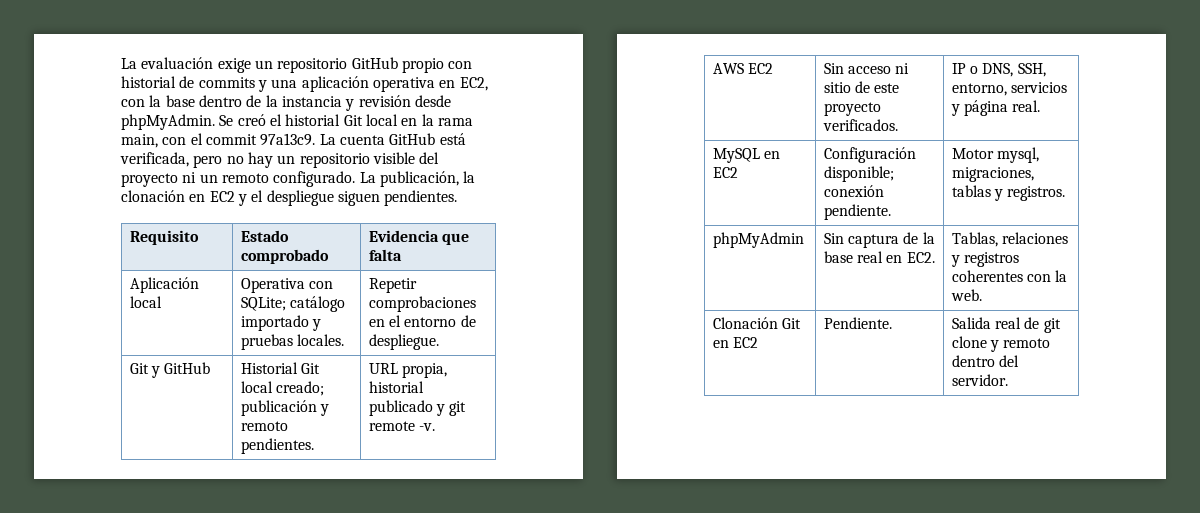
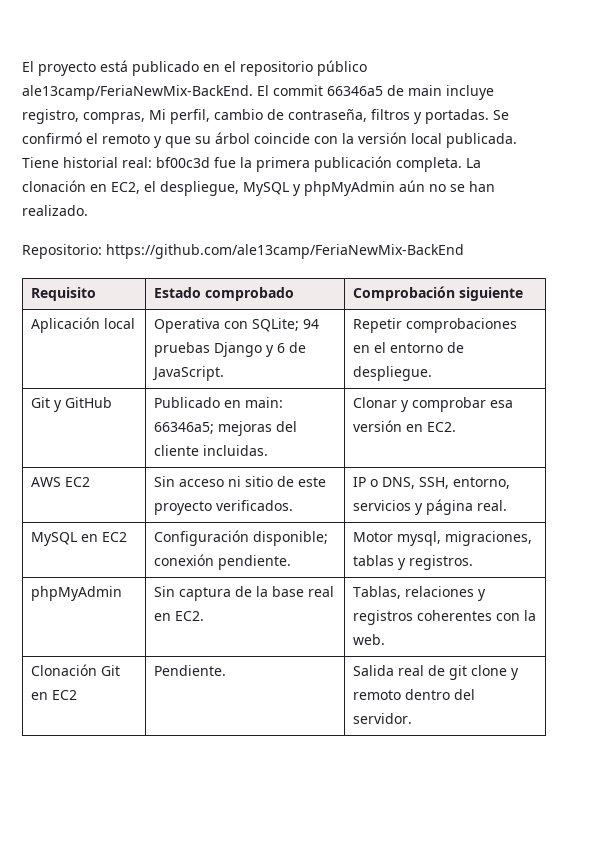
[121,57,473,73] [121,76,488,92] [121,95,451,111] [121,114,473,130] [121,133,466,148] [120,152,440,168] [121,171,476,187] [121,190,458,206] La evaluación exige un repositorio GitHub propio con historial de commits y una aplicación operativa en EC2, con la base dentro de la instancia y revisión desde phpMyAdmin. Se creó el historial Git local en la rama main, con el commit 97a13c9. La cuenta GitHub está verificada, pero no hay un repositorio visible del proyecto ni un remoto configurado. La publicación, la clonación en EC2 y el despliegue siguen pendientes. -> [22,60,367,76] [22,85,494,100] [22,109,509,124] [22,132,517,148] [22,156,481,172] [22,180,495,196] [22,205,88,216] [22,244,464,259] El proyecto está publicado en el repositorio público ale13camp/FeriaNewMix-BackEnd. El commit 66346a5 de main incluye registro, compras, Mi perfil, cambio de contraseña, filtros y portadas. Se confirmó el remoto y que su árbol coincide con la versión local publicada. Tiene historial real: bf00c3d fue la primera publicación completa. La clonación en EC2, el despliegue, MySQL y phpMyAdmin aún no se han realizado. // Repositorio: https://github.com/ale13camp/FeriaNewMix-BackEnd
[368,230,470,245] [368,249,402,261] Evidencia que falta -> [352,286,523,301] Comprobación siguiente
[290,296,346,312] [240,315,322,331] [240,334,345,350] catálogo importado y pruebas locales. -> [302,319,319,329] [153,342,306,357] [151,366,224,381] 94 pruebas Django y 6 de JavaScript.
[240,362,321,374] [240,381,325,396] [240,400,330,416] [240,421,288,431] [240,438,314,454] [368,363,448,378] [368,381,424,393] [368,400,467,416] [368,421,436,431] Historial Git local creado; publicación y remoto pendientes. | URL propia, historial publicado y git remote -v. -> [153,397,283,408] [153,421,297,436] [153,445,268,456] [352,397,513,412] [352,420,456,432] Publicado en main: 66346a5; mejoras del cliente incluidas. | Clonar y comprobar esa versión en EC2.

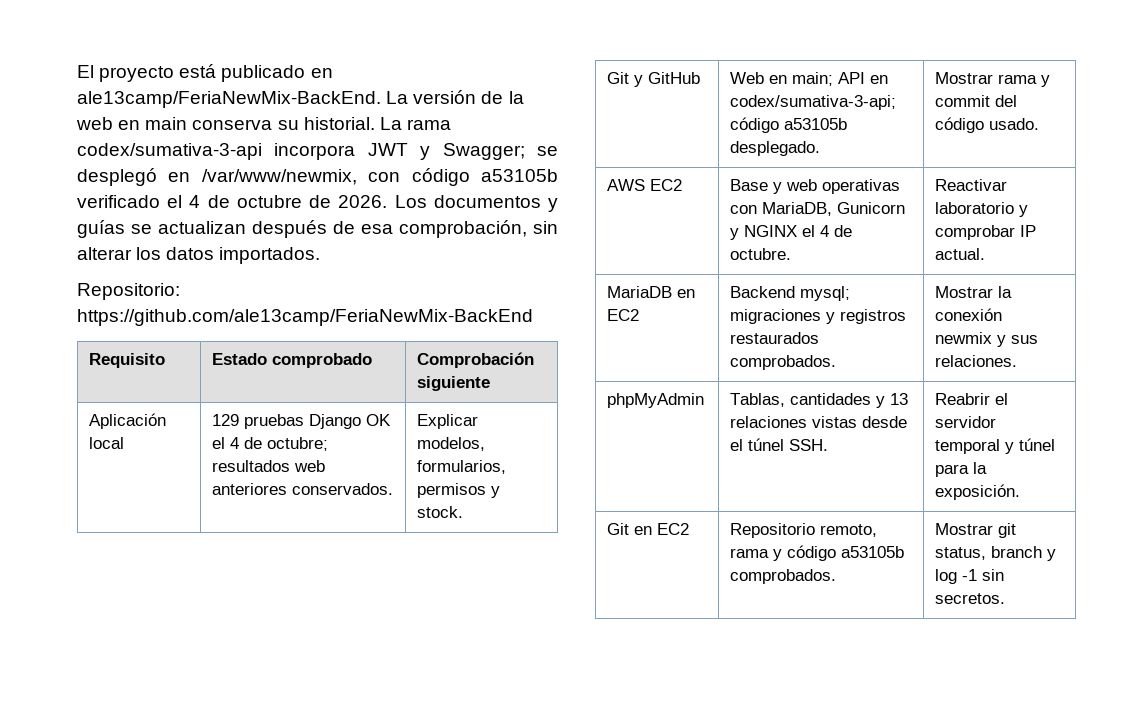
[224,60,367,76] [22,85,494,100] [22,109,509,124] [22,132,517,148] [22,156,481,172] [22,180,495,196] [22,205,88,216] el repositorio público ale13camp/FeriaNewMix-BackEnd. El commit 66346a5 de main incluye registro, compras, Mi perfil, cambio de contraseña, filtros y portadas. Se confirmó el remoto y que su árbol coincide con la versión local publicada. Tiene historial real: bf00c3d fue la primera publicación completa. La clonación en EC2, el despliegue, MySQL y phpMyAdmin aún no se han realizado. -> [77,90,524,108] [76,117,451,130] [77,143,558,160] [77,168,558,186] [77,195,558,212] [77,220,558,238] [77,247,321,264] ale13camp/FeriaNewMix-BackEnd. La versión de la web en main conserva su historial. La rama codex/sumativa-3-api incorpora JWT y Swagger; se desplegó en /var/www/newmix, con código a53105b verificado el 4 de octubre de 2026. Los documentos y guías se actualizan después de esa comprobación, sin alterar los datos importados.
[153,318,319,333] [153,342,306,357] [151,366,224,381] [352,318,517,333] [352,342,464,353] [352,366,432,381] [30,397,112,412] [153,397,283,408] [153,421,297,436] [153,445,268,456] [352,397,513,412] [352,420,456,432] [30,477,90,487] [153,476,326,487] [153,500,293,515] [352,477,510,489] [352,499,507,515] [30,532,127,546] [153,530,328,546] [153,554,291,570] [352,531,532,546] [352,555,473,570] [30,586,122,601] [153,586,334,601] [153,611,204,621] [352,586,486,601] [352,610,536,625] [352,634,385,645] [30,664,120,676] [30,690,77,700] [153,665,226,676] [352,665,519,680] [352,689,475,700] [352,713,412,724] Operativa con SQLite; 94 pruebas Django y 6 de JavaScript. | Repetir comprobaciones en el entorno de despliegue. // Git y GitHub | Publicado en main: 66346a5; mejoras del cliente incluidas. | Clonar y comprobar esa versión en EC2. // AWS EC2 | Sin acceso ni sitio de este proyecto verificados. | IP o DNS, SSH, entorno, servicios y página real. // MySQL en EC2 | Configuración disponible; conexión pendiente. | Motor mysql, migraciones, tablas y registros. // phpMyAdmin | Sin captura de la base real en EC2. | Tablas, relaciones y registros coherentes con la web. // Clonación Git en EC2 | Pendiente. | Salida real de git clone y remoto dentro del servidor. -> [212,414,392,429] [212,437,329,451] [212,460,326,472] [212,483,394,495] [417,414,479,429] [417,437,486,451] [417,460,507,474] [417,483,501,498] [417,506,464,518] [607,72,701,87] [730,72,889,86] [730,95,897,110] [730,117,848,133] [730,141,821,156] [935,72,1051,87] [935,95,1018,107] [935,117,1040,133] [607,179,683,191] [730,179,901,194] [730,202,906,216] [730,225,853,240] [730,248,792,260] [935,179,1008,191] [935,202,1029,217] [935,225,1037,240] [935,248,986,260] [607,286,696,298] [607,309,640,321] [730,286,851,301] [730,309,907,324] [730,332,820,344] [730,355,837,370] [935,286,1013,298] [935,308,1003,321] [935,332,1039,347] [935,355,1018,367] [607,393,705,408] [730,393,909,408] [730,416,908,428] [730,438,829,451] [935,393,1009,405] [935,416,997,428] [935,438,1056,454] [935,462,988,477] [935,484,1021,500] [607,523,690,535] [730,523,878,538] [730,545,905,561] [730,569,837,584] [935,523,1017,538] [935,546,1057,561] [935,569,1005,584] [935,593,1006,604] 129 pruebas Django OK el 4 de octubre; resultados web anteriores conservados. | Explicar modelos, formularios, permisos y stock. // Git y GitHub | Web en main; API en codex/sumativa-3-api; código a53105b desplegado. | Mostrar rama y commit del código usado. // AWS EC2 | Base y web operativas con MariaDB, Gunicorn y NGINX el 4 de octubre. | Reactivar laboratorio y comprobar IP actual. // MariaDB en EC2 | Backend mysql; migraciones y registros restaurados comprobados. | Mostrar la conexión newmix y sus relaciones. // phpMyAdmin | Tablas, cantidades y 13 relaciones vistas desde el túnel SSH. | Reabrir el servidor temporal y túnel para la exposición. // Git en EC2 | Repositorio remoto, rama y código a53105b comprobados. | Mostrar git status, branch y log -1 sin secretos.

